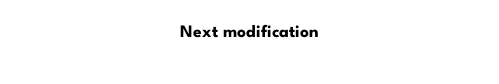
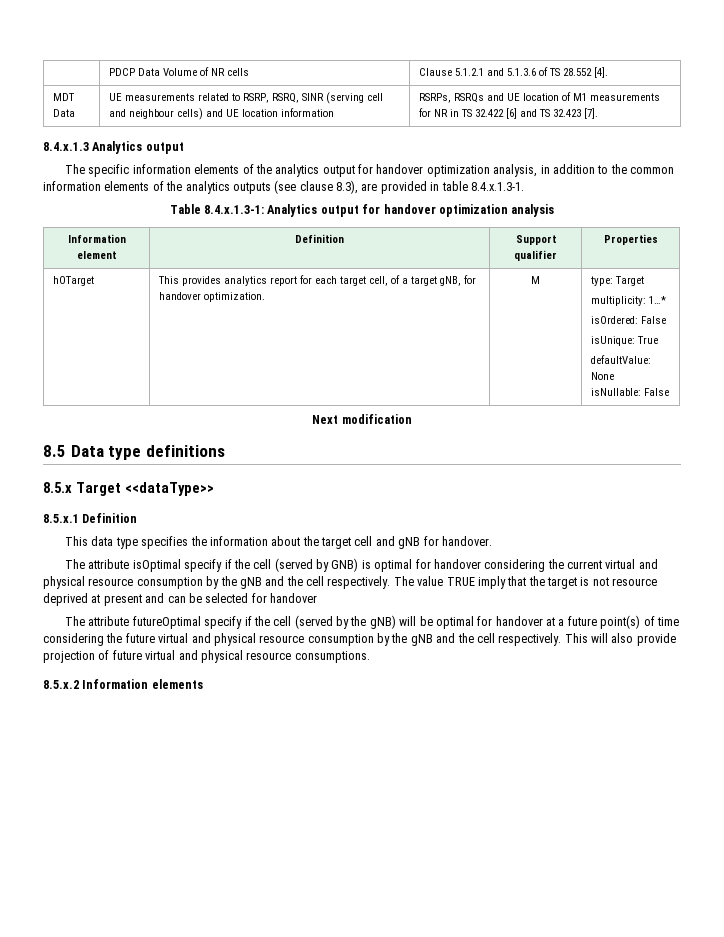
[180,24,319,38] Next modification -> [108,67,249,76] [418,67,608,78] [52,93,75,101] [52,109,75,117] [108,92,383,104] [108,108,334,120] [418,92,660,103] [418,108,598,119] [43,141,184,154] [65,164,675,177] [43,180,524,194] [169,204,555,217] [67,234,126,243] [77,251,117,259] [295,234,344,243] [515,235,557,245] [514,250,557,261] [603,234,658,245] [52,276,94,286] [157,275,476,286] [158,292,265,302] [531,276,540,284] [590,276,644,286] [590,296,666,306] [590,316,666,324] [590,336,658,346] [590,355,651,364] [590,372,614,380] [590,388,669,396] [312,414,412,424] [43,445,225,460] [43,482,214,496] [43,513,138,523] [65,536,492,549] [65,558,658,572] [43,576,658,589] [43,593,317,606] [65,615,679,629] [43,633,676,646] [43,650,370,663] [43,679,203,689] | PDCP Data Volume of NR cells | Clause 5.1.2.1 and 5.1.3.6 of TS 28.552 [4]. // MDT Data | UE measurements related to RSRP, RSRQ, SINR (serving cell and neighbour cells) and UE location information | RSRPs, RSRQs and UE location of M1 measurements for NR in TS 32.422 [6] and TS 32.423 [7]. // 8.4.x.1.3 Analytics output // The specific information elements of the analytics output for handover optimization analysis, in addition to the common information elements of the analytics outputs (see clause 8.3), are provided in table 8.4.x.1.3-1. // Table 8.4.x.1.3-1: Analytics output for handover optimization analysis // Information element | Definition | Support qualifier | Properties // hOTarget | This provides analytics report for each target cell, of a target gNB, for handover optimization. | M | type: Target // multiplicity: 1…* // isOrdered: False // isUnique: True // defaultValue: None // isNullable: False // Next modification // 8.5 Data type definitions // 8.5.x Target <<dataType>> // 8.5.x.1 Definition // This data type specifies the information about the target cell and gNB for handover. // The attribute isOptimal specify if the cell (served by GNB) is optimal for handover considering the current virtual and physical resource consumption by the gNB and the cell respectively. The value TRUE imply that the target is not resource deprived at present and can be selected for handover // The attribute futureOptimal specify if the cell (served by the gNB) will be optimal for handover at a future point(s) of time considering the future virtual and physical resource consumption by the gNB and the cell respectively. This will also provide projection of future virtual and physical resource consumptions. // 8.5.x.2 Information elements

